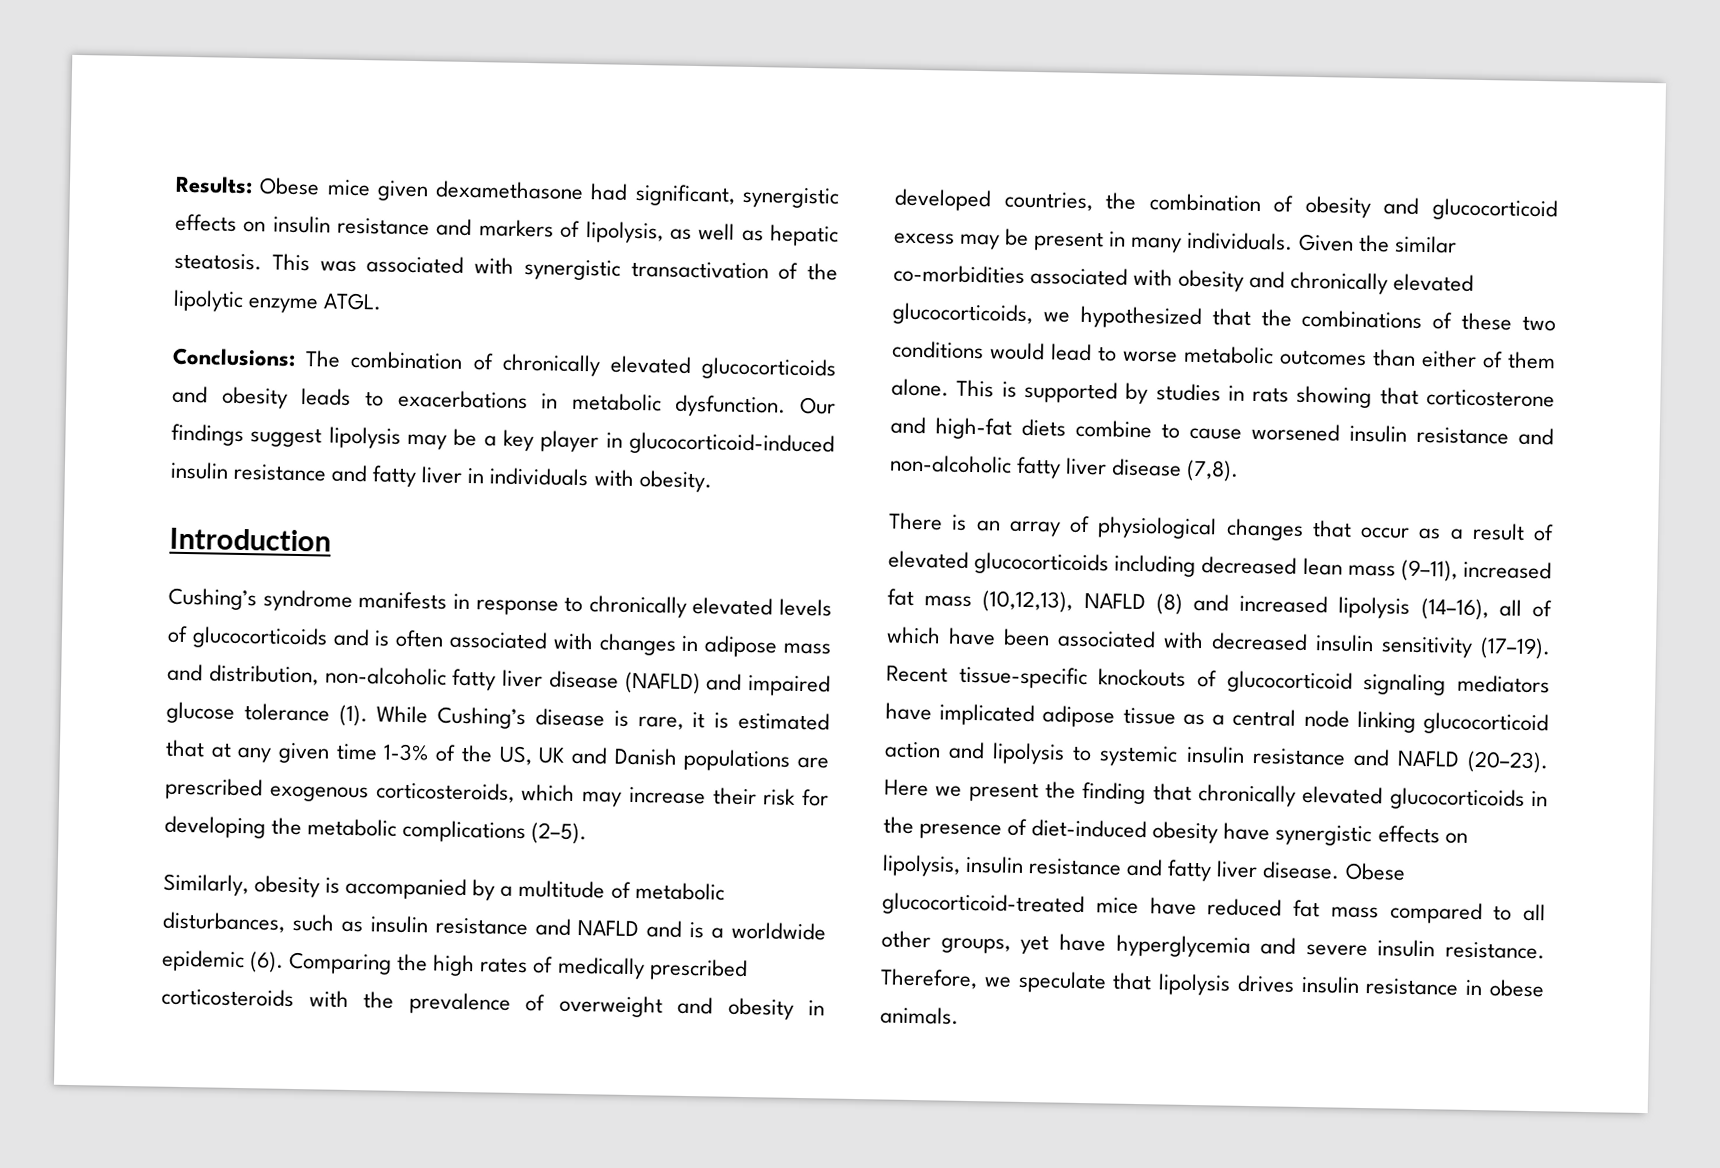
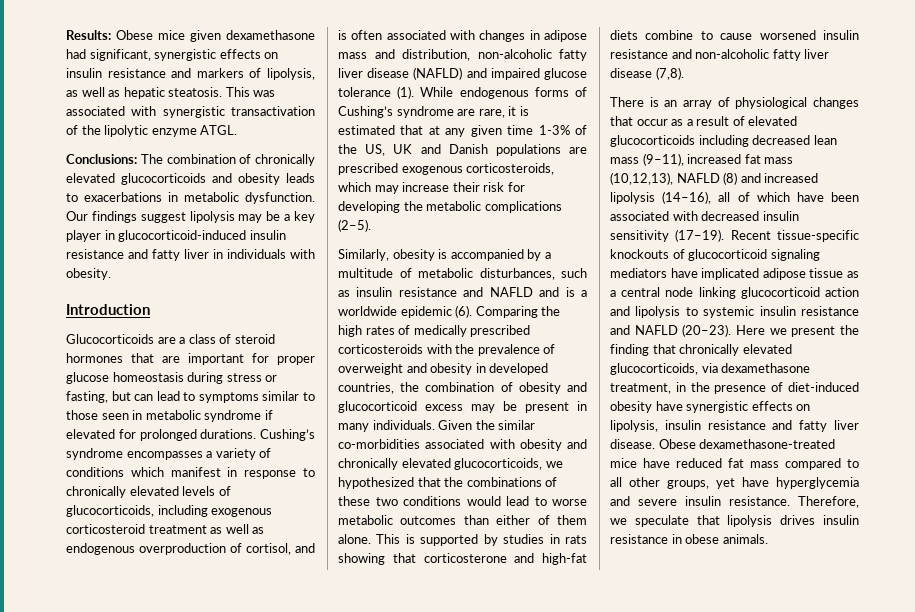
[168,587,448,612] Cushing’s syndrome manifests -> [66,334,275,344] [66,353,315,365] [66,372,278,384] [66,391,315,403] [66,410,273,422] [66,429,315,441] [66,448,272,460] [66,467,221,477] Glucocorticoids are a class of steroid hormones that are important for proper glucose homeostasis during stress or fasting, but can lead to symptoms similar to those seen in metabolic syndrome if elevated for prolonged durations. Cushing’s syndrome encompasses a variety of conditions which manifest
[191,626,328,650] glucocorticoids -> [66,505,273,517] [66,524,265,534] [66,543,291,555] glucocorticoids, including exogenous corticosteroid treatment as well as endogenous overproduction of cortisol,
[437,706,629,730] Cushing’s disease is -> [459,87,587,99] [338,106,476,118] endogenous forms of Cushing’s syndrome are
[1389,787,1525,811] glucocorticoids -> [610,363,811,375] [610,383,671,394] glucocorticoids, via dexamethasone treatment,
[882,892,1085,918] glucocorticoid-treated -> [699,439,836,449] dexamethasone-treated

